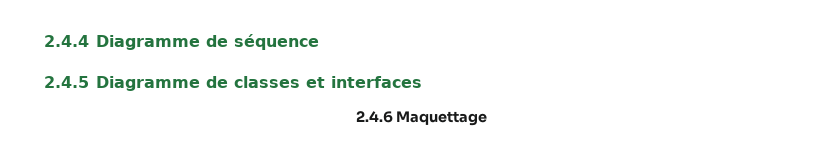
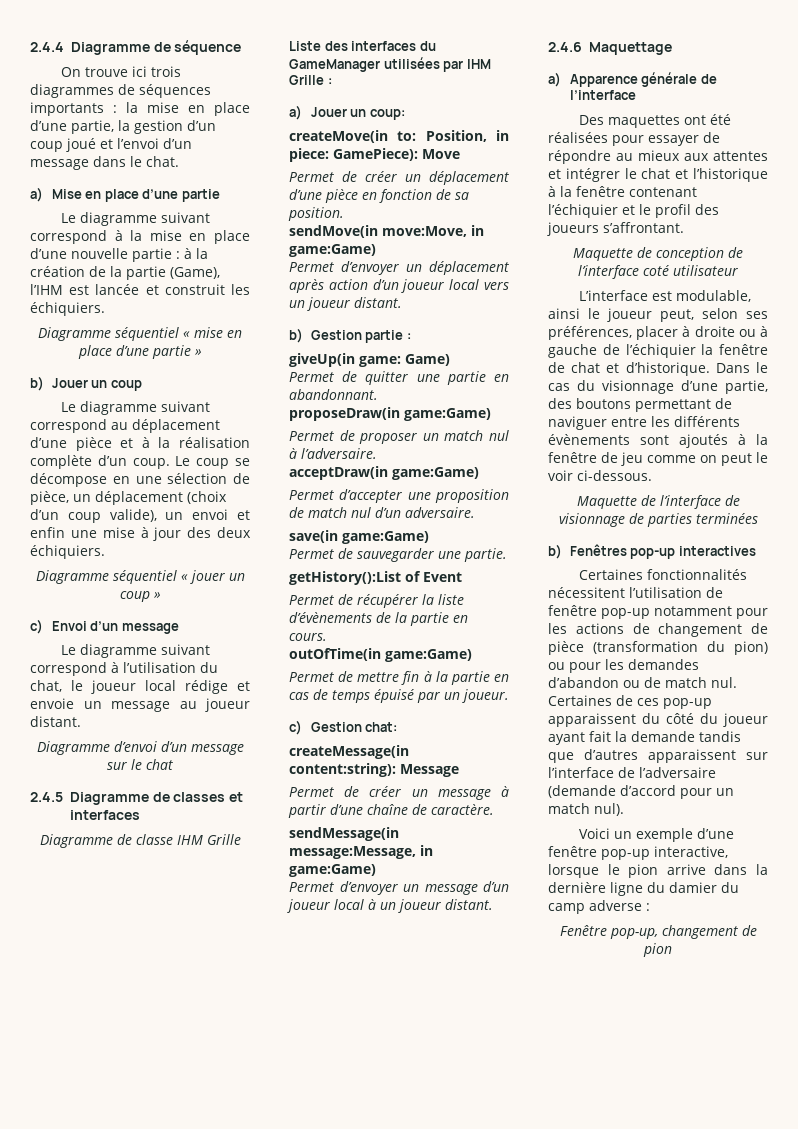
(320, 42) none -> [60,66,181,77] [30,84,211,98] [30,102,250,116] [30,120,216,134] [30,138,192,152] [30,156,179,170] [30,187,220,202] [60,212,210,226] [30,230,250,244] [30,248,208,262] [30,266,220,280] [30,284,250,295] [30,302,105,316] [38,327,242,341] [77,345,202,359] [30,376,142,391] [60,401,210,415] [30,419,220,433] [30,437,250,451] [30,455,251,469] [30,473,250,487] [30,491,227,505] [30,509,251,523] [30,527,251,541] [30,545,105,559] [35,570,245,584] [119,591,161,602] [30,619,179,634] [60,644,210,658] [30,662,218,676] [30,680,250,694] [30,698,250,712] [30,716,81,727] [36,741,244,755] [107,759,173,770] // On trouve ici trois diagrammes de séquences importants : la mise en place d’une partie, la gestion d’un coup joué et l’envoi d’un message dans le chat. // a) Mise en place d’une partie // Le diagramme suivant correspond à la mise en place d’une nouvelle partie : à la création de la partie (Game), l’IHM est lancée et construit les échiquiers. // Diagramme séquentiel « mise en place d’une partie » // b) Jouer un coup // Le diagramme suivant correspond au déplacement d’une pièce et à la réalisation complète d’un coup. Le coup se décompose en une sélection de pièce, un déplacement (choix d’un coup valide), un envoi et enfin une mise à jour des deux échiquiers. // Diagramme séquentiel « jouer un coup » // c) Envoi d’un message // Le diagramme suivant correspond à l’utilisation du chat, le joueur local rédige et envoie un message au joueur distant. // Diagramme d’envoi d’un message sur le chat
[355,111,488,126] 2.4.6 Maquettage -> [39,834,241,848] [289,41,436,51] [289,57,491,72] [289,75,332,85] [289,105,405,120] [289,130,509,143] [289,148,460,162] [289,171,509,185] [289,189,469,203] [288,207,344,221] [289,225,484,238] [289,244,376,257] [289,261,509,275] [289,279,509,293] [289,297,402,311] [289,328,411,343] [289,353,450,367] [289,371,509,385] [289,389,378,400] [289,407,491,421] [289,430,509,444] [289,448,377,459] [289,466,479,480] [289,489,509,503] [289,507,475,518] [289,530,429,544] [289,548,507,562] [289,571,462,585] [289,594,464,608] [289,612,468,626] [289,633,327,641] [289,648,472,662] [289,671,509,685] [289,689,509,703] [289,720,398,735] [289,745,409,759] [289,763,459,777] [289,786,509,800] [288,804,494,818] [289,827,399,841] [289,845,433,859] [289,864,376,877] [289,881,509,895] [287,899,493,913] [548,42,672,55] [548,72,717,87] [569,90,636,100] [578,114,731,128] [548,132,720,146] [548,150,768,164] [548,168,768,182] [548,186,697,197] [548,204,719,218] [547,222,684,236] [573,247,743,261] [578,265,738,279] [578,290,751,302] [548,308,768,322] [548,326,768,340] [548,344,768,358] [548,362,768,376] [548,380,768,394] [548,398,732,412] [548,416,740,430] [548,434,768,448] [548,452,768,466] [548,470,652,481] [576,495,740,509] [558,513,758,527] [548,544,756,559] [578,569,747,580] [548,587,723,598] [548,605,768,619] [548,623,768,637] [548,641,768,655] [548,659,699,673] [548,677,737,688] [548,695,712,709] [548,713,768,727] [548,731,741,745] [548,749,768,763] [548,767,716,778] [548,785,734,799] [548,803,624,816] [578,828,734,842] [548,846,728,860] [548,864,768,878] [548,882,739,896] [548,900,650,914] [559,925,757,939] [643,943,672,957] Diagramme de classe IHM Grille // Liste des interfaces du GameManager utilisées par IHM Grille : // a) Jouer un coup: // createMove(in to: Position, in piece: GamePiece): Move // Permet de créer un déplacement d’une pièce en fonction de sa position. // sendMove(in move:Move, in game:Game) // Permet d’envoyer un déplacement après action d’un joueur local vers un joueur distant. // b) Gestion partie : // giveUp(in game: Game) // Permet de quitter une partie en abandonnant. // proposeDraw(in game:Game) // Permet de proposer un match nul à l’adversaire. // acceptDraw(in game:Game) // Permet d’accepter une proposition de match nul d’un adversaire. // save(in game:Game) // Permet de sauvegarder une partie. // getHistory():List of Event // Permet de récupérer la liste d’évènements de la partie en cours. // outOfTime(in game:Game) // Permet de mettre fin à la partie en cas de temps épuisé par un joueur. // c) Gestion chat: // createMessage(in content:string): Message // Permet de créer un message à partir d’une chaîne de caractère. // sendMessage(in message:Message, in game:Game) // Permet d’envoyer un message d’un joueur local à un joueur distant. // 2.4.6 Maquettage // a) Apparence générale de l’interface // Des maquettes ont été réalisées pour essayer de répondre au mieux aux attentes et intégrer le chat et l’historique à la fenêtre contenant l’échiquier et le profil des joueurs s’affrontant. // Maquette de conception de l’interface coté utilisateur // L’interface est modulable, ainsi le joueur peut, selon ses préférences, placer à droite ou à gauche de l’échiquier la fenêtre de chat et d’historique. Dans le cas du visionnage d’une partie, des boutons permettant de naviguer entre les différents évènements sont ajoutés à la fenêtre de jeu comme on peut le voir ci-dessous. // Maquette de l’interface de visionnage de parties terminées // b) Fenêtres pop-up interactives // Certaines fonctionnalités nécessitent l’utilisation de fenêtre pop-up notamment pour les actions de changement de pièce (transformation du pion) ou pour les demandes d’abandon ou de match nul. Certaines de ces pop-up apparaissent du côté du joueur ayant fait la demande tandis que d’autres apparaissent sur l’interface de l’adversaire (demande d’accord pour un match nul). // Voici un exemple d’une fenêtre pop-up interactive, lorsque le pion arrive dans la dernière ligne du damier du camp adverse : // Fenêtre pop-up, changement de pion

